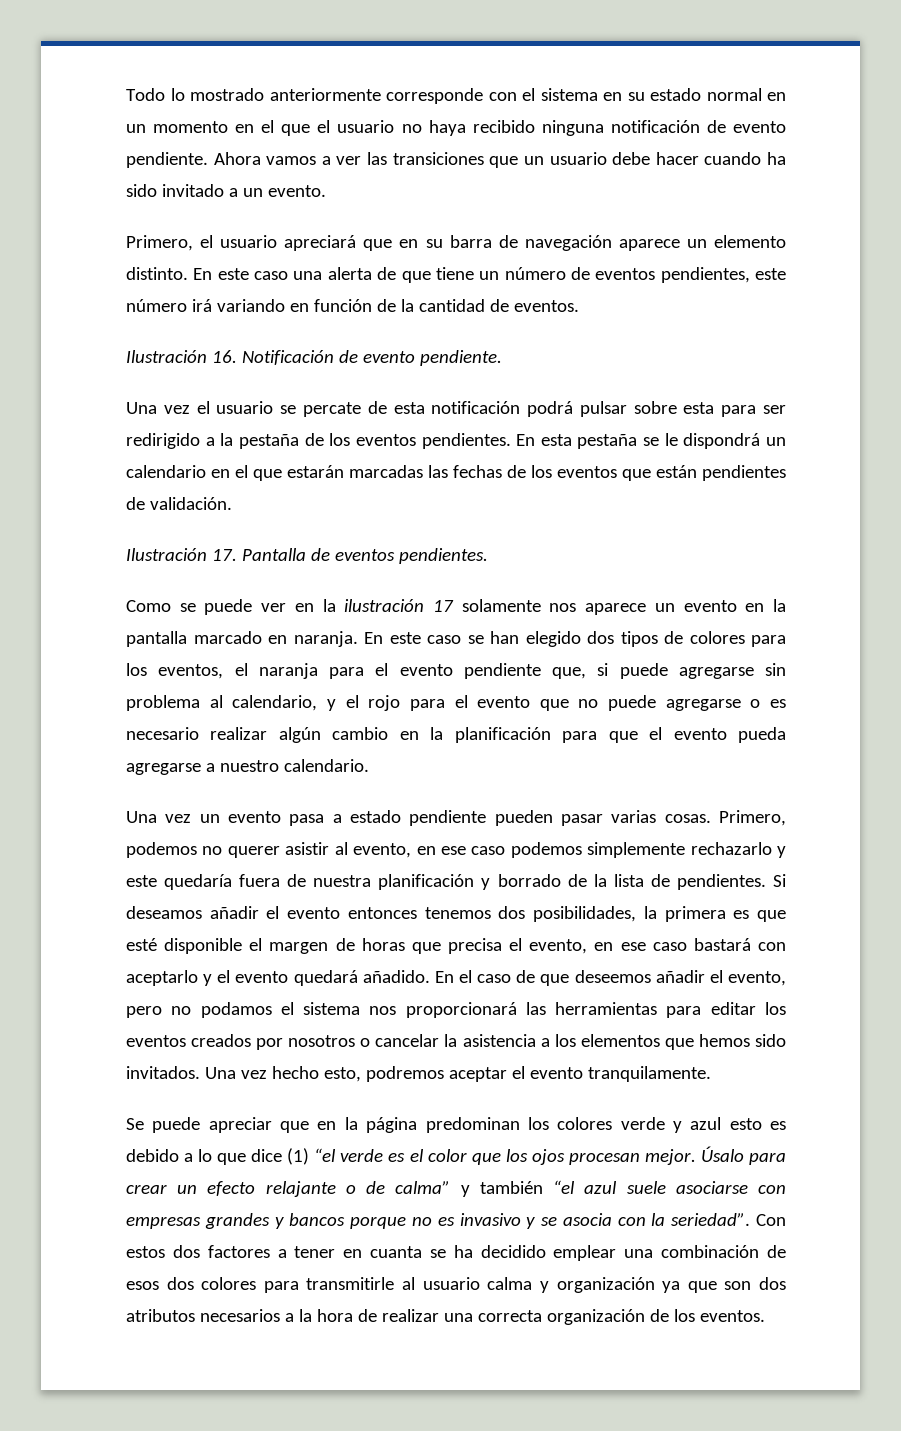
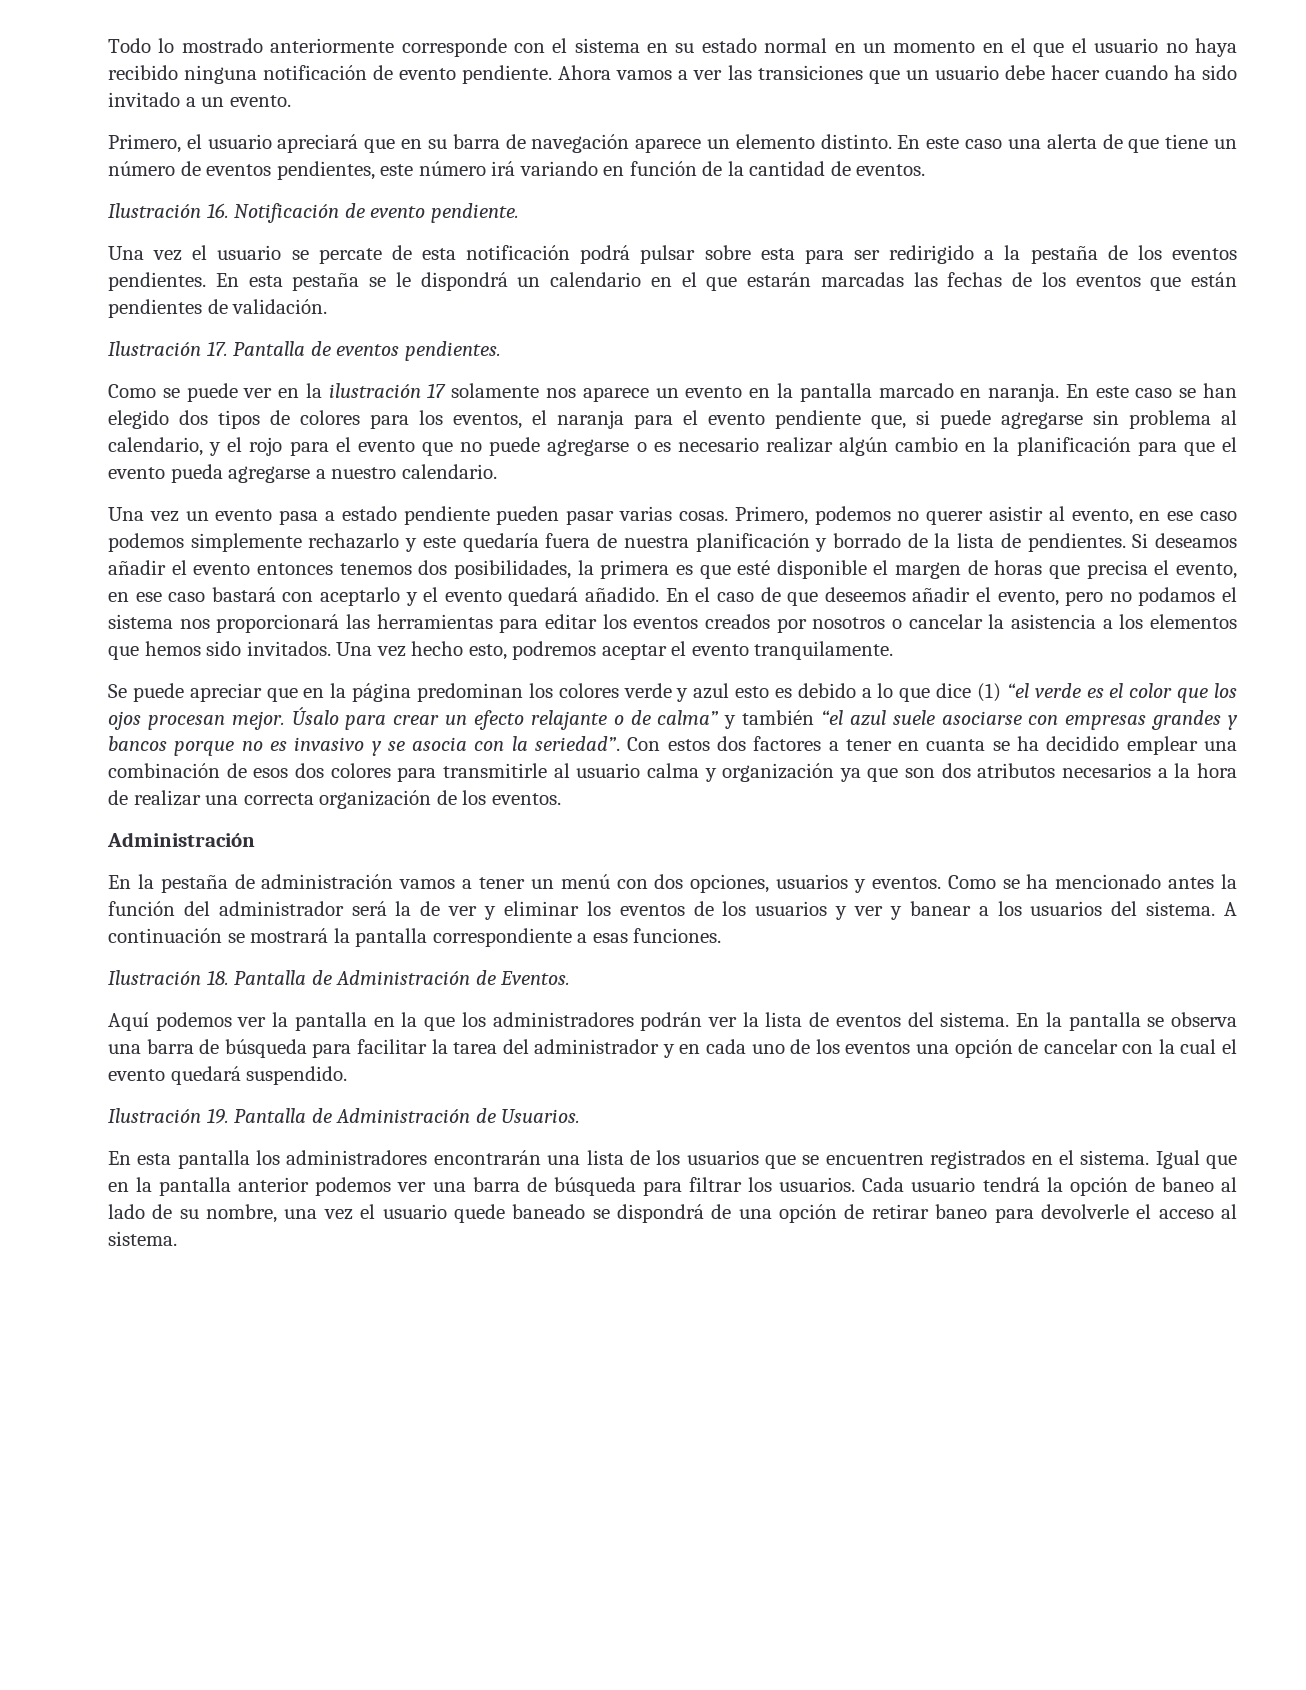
(765, 1316) none -> [107,832,255,847] [108,874,1238,893] [108,901,1237,920] [108,928,722,947] [108,970,571,985] [108,1012,1238,1031] [108,1039,1238,1058] [108,1066,348,1085] [108,1108,581,1124] [108,1150,1237,1169] [108,1177,1237,1196] [108,1204,1237,1223] [108,1231,177,1246] // Administración // En la pestaña de administración vamos a tener un menú con dos opciones, usuarios y eventos. Como se ha mencionado antes la función del administrador será la de ver y eliminar los eventos de los usuarios y ver y banear a los usuarios del sistema. A continuación se mostrará la pantalla correspondiente a esas funciones. // Ilustración 18. Pantalla de Administración de Eventos. // Aquí podemos ver la pantalla en la que los administradores podrán ver la lista de eventos del sistema. En la pantalla se observa una barra de búsqueda para facilitar la tarea del administrador y en cada uno de los eventos una opción de cancelar con la cual el evento quedará suspendido. // Ilustración 19. Pantalla de Administración de Usuarios. // En esta pantalla los administradores encontrarán una lista de los usuarios que se encuentren registrados en el sistema. Igual que en la pantalla anterior podemos ver una barra de búsqueda para filtrar los usuarios. Cada usuario tendrá la opción de baneo al lado de su nombre, una vez el usuario quede baneado se dispondrá de una opción de retirar baneo para devolverle el acceso al sistema.

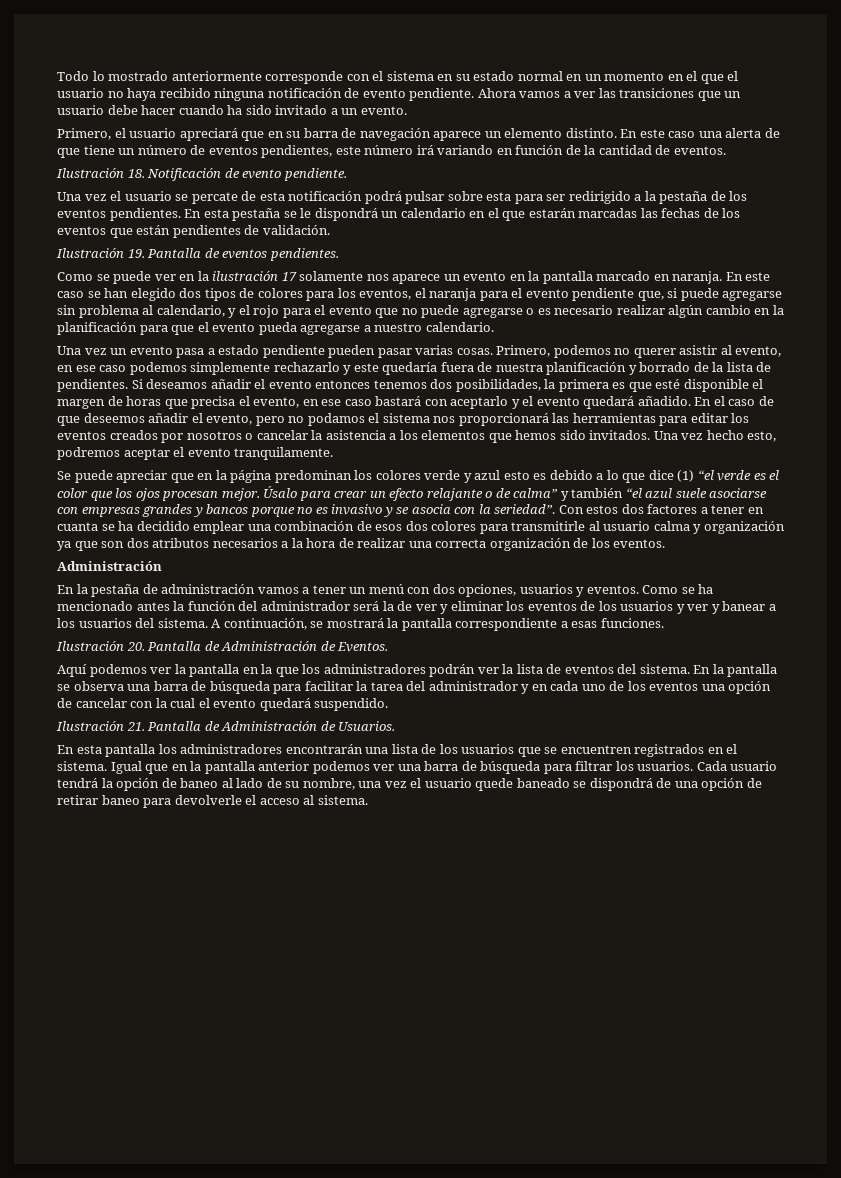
[206,203,229,218] 16. -> [127,169,145,178] 18.
[206,341,228,356] 17. -> [127,249,145,258] 19.
[108,928,222,943] continuación -> [223,618,307,630] continuación,
[206,970,229,985] 18. -> [126,642,145,651] 20.
[206,1108,229,1124] 19. -> [126,722,145,731] 21.

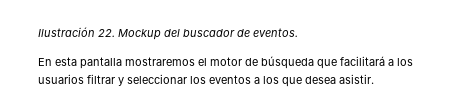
[57,71,739,84] [57,88,742,101] [57,105,407,115] [57,128,780,141] [57,145,726,158] [56,168,347,181] [57,191,748,204] [57,208,741,221] [57,225,330,238] [56,248,339,261] [57,271,771,284] [57,288,783,301] [57,305,784,318] [57,322,494,335] [57,345,782,358] [57,362,772,375] [57,379,764,392] [57,396,774,409] [57,413,750,426] [57,430,777,443] [57,447,334,460] [57,470,780,483] [57,486,768,501] [57,504,764,517] [57,521,785,534] [57,538,666,551] [57,561,162,571] [57,584,714,597] [57,601,776,614] [57,618,664,631] [56,641,389,652] [57,664,778,677] [57,681,772,694] [57,698,389,711] [56,721,396,731] [57,744,738,757] [57,761,778,774] [57,778,762,791] [57,795,368,808] Todo lo mostrado anteriormente corresponde con el sistema en su estado normal en un momento en el que el usuario no haya recibido ninguna notificación de evento pendiente. Ahora vamos a ver las transiciones que un usuario debe hacer cuando ha sido invitado a un evento. // Primero, el usuario apreciará que en su barra de navegación aparece un elemento distinto. En este caso una alerta de que tiene un número de eventos pendientes, este número irá variando en función de la cantidad de eventos. // Ilustración 18. Notificación de evento pendiente. // Una vez el usuario se percate de esta notificación podrá pulsar sobre esta para ser redirigido a la pestaña de los eventos pendientes. En esta pestaña se le dispondrá un calendario en el que estarán marcadas las fechas de los eventos que están pendientes de validación. // Ilustración 19. Pantalla de eventos pendientes. // Como se puede ver en la ilustración 17 solamente nos aparece un evento en la pantalla marcado en naranja. En este caso se han elegido dos tipos de colores para los eventos, el naranja para el evento pendiente que, si puede agregarse sin problema al calendario, y el rojo para el evento que no puede agregarse o es necesario realizar algún cambio en la planificación para que el evento pueda agregarse a nuestro calendario. // Una vez un evento pasa a estado pendiente pueden pasar varias cosas. Primero, podemos no querer asistir al evento, en ese caso podemos simplemente rechazarlo y este quedaría fuera de nuestra planificación y borrado de la lista de pendientes. Si deseamos añadir el evento entonces tenemos dos posibilidades, la primera es que esté disponible el margen de horas que precisa el evento, en ese caso bastará con aceptarlo y el evento quedará añadido. En el caso de que deseemos añadir el evento, pero no podamos el sistema nos proporcionará las herramientas para editar los eventos creados por nosotros o cancelar la asistencia a los elementos que hemos sido invitados. Una vez hecho esto, podremos aceptar el evento tranquilamente. // Se puede apreciar que en la página predominan los colores verde y azul esto es debido a lo que dice (1) “el verde es el color que los ojos procesan mejor. Úsalo para crear un efecto relajante o de calma” y también “el azul suele asociarse con empresas grandes y bancos porque no es invasivo y se asocia con la seriedad”. Con estos dos factores a tener en cuanta se ha decidido emplear una combinación de esos dos colores para transmitirle al usuario calma y organización ya que son dos atributos necesarios a la hora de realizar una correcta organización de los eventos. // Administración // En la pestaña de administración vamos a tener un menú con dos opciones, usuarios y eventos. Como se ha mencionado antes la función del administrador será la de ver y eliminar los eventos de los usuarios y ver y banear a los usuarios del sistema. A continuación, se mostrará la pantalla correspondiente a esas funciones. // Ilustración 20. Pantalla de Administración de Eventos. // Aquí podemos ver la pantalla en la que los administradores podrán ver la lista de eventos del sistema. En la pantalla se observa una barra de búsqueda para facilitar la tarea del administrador y en cada uno de los eventos una opción de cancelar con la cual el evento quedará suspendido. // Ilustración 21. Pantalla de Administración de Usuarios. // En esta pantalla los administradores encontrarán una lista de los usuarios que se encuentren registrados en el sistema. Igual que en la pantalla anterior podemos ver una barra de búsqueda para filtrar los usuarios. Cada usuario tendrá la opción de baneo al lado de su nombre, una vez el usuario quede baneado se dispondrá de una opción de retirar baneo para devolverle el acceso al sistema. -> [38,27,298,40] [38,56,413,69] [38,74,374,87] Ilustración 22. Mockup del buscador de eventos. // En esta pantalla mostraremos el motor de búsqueda que facilitará a los usuarios filtrar y seleccionar los eventos a los que desea asistir.

